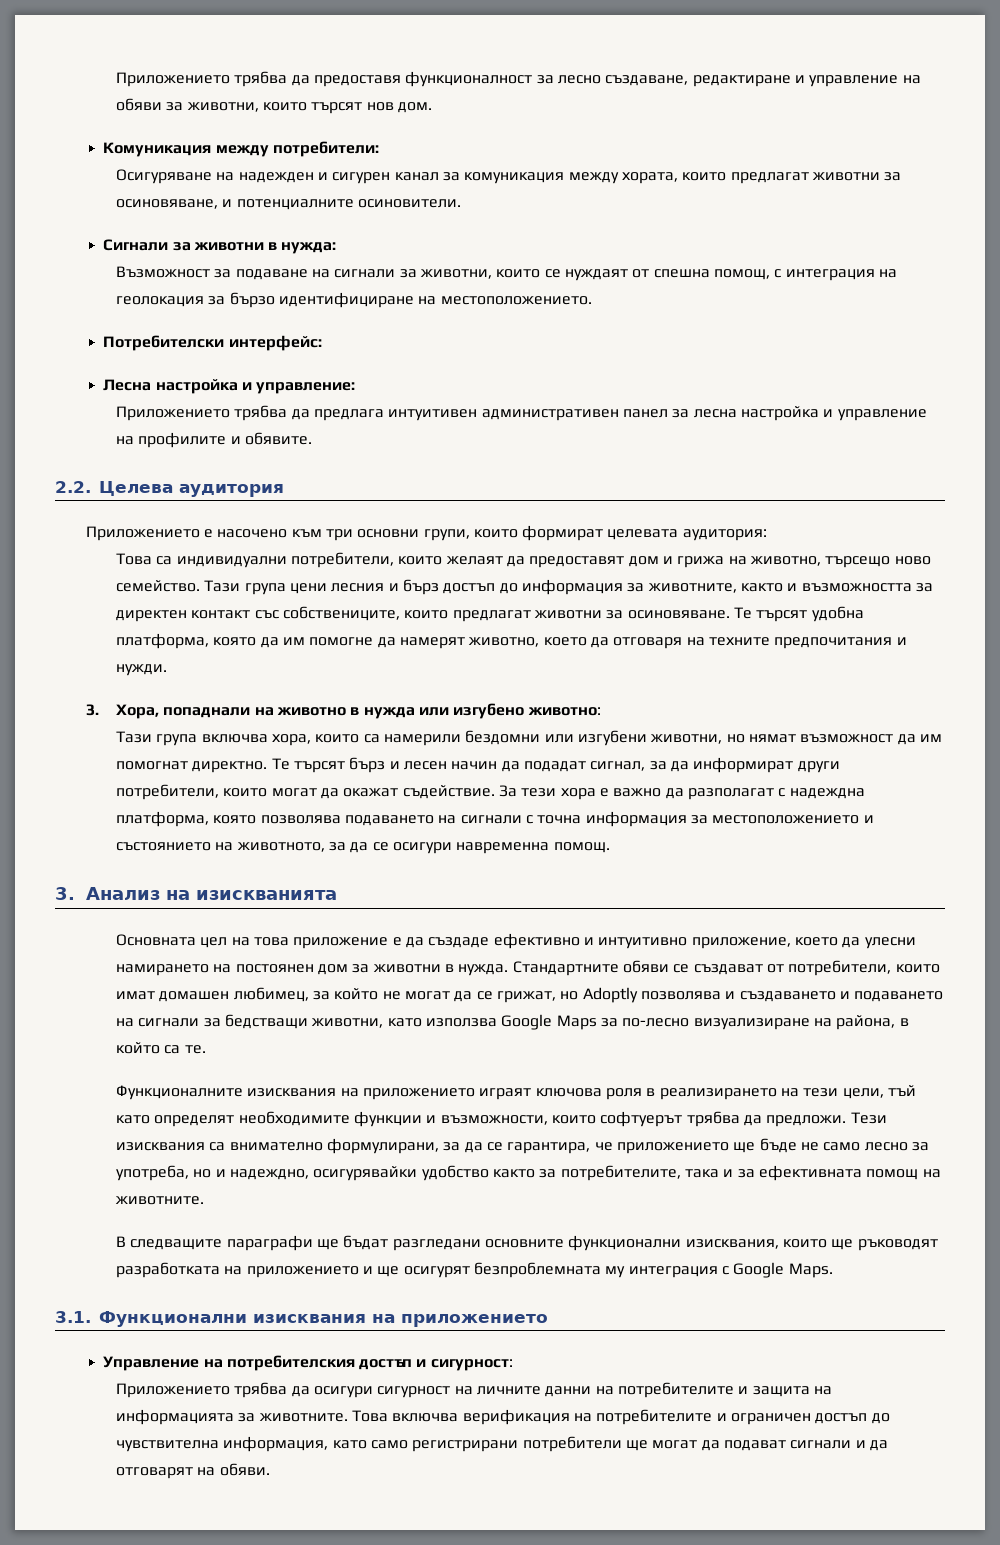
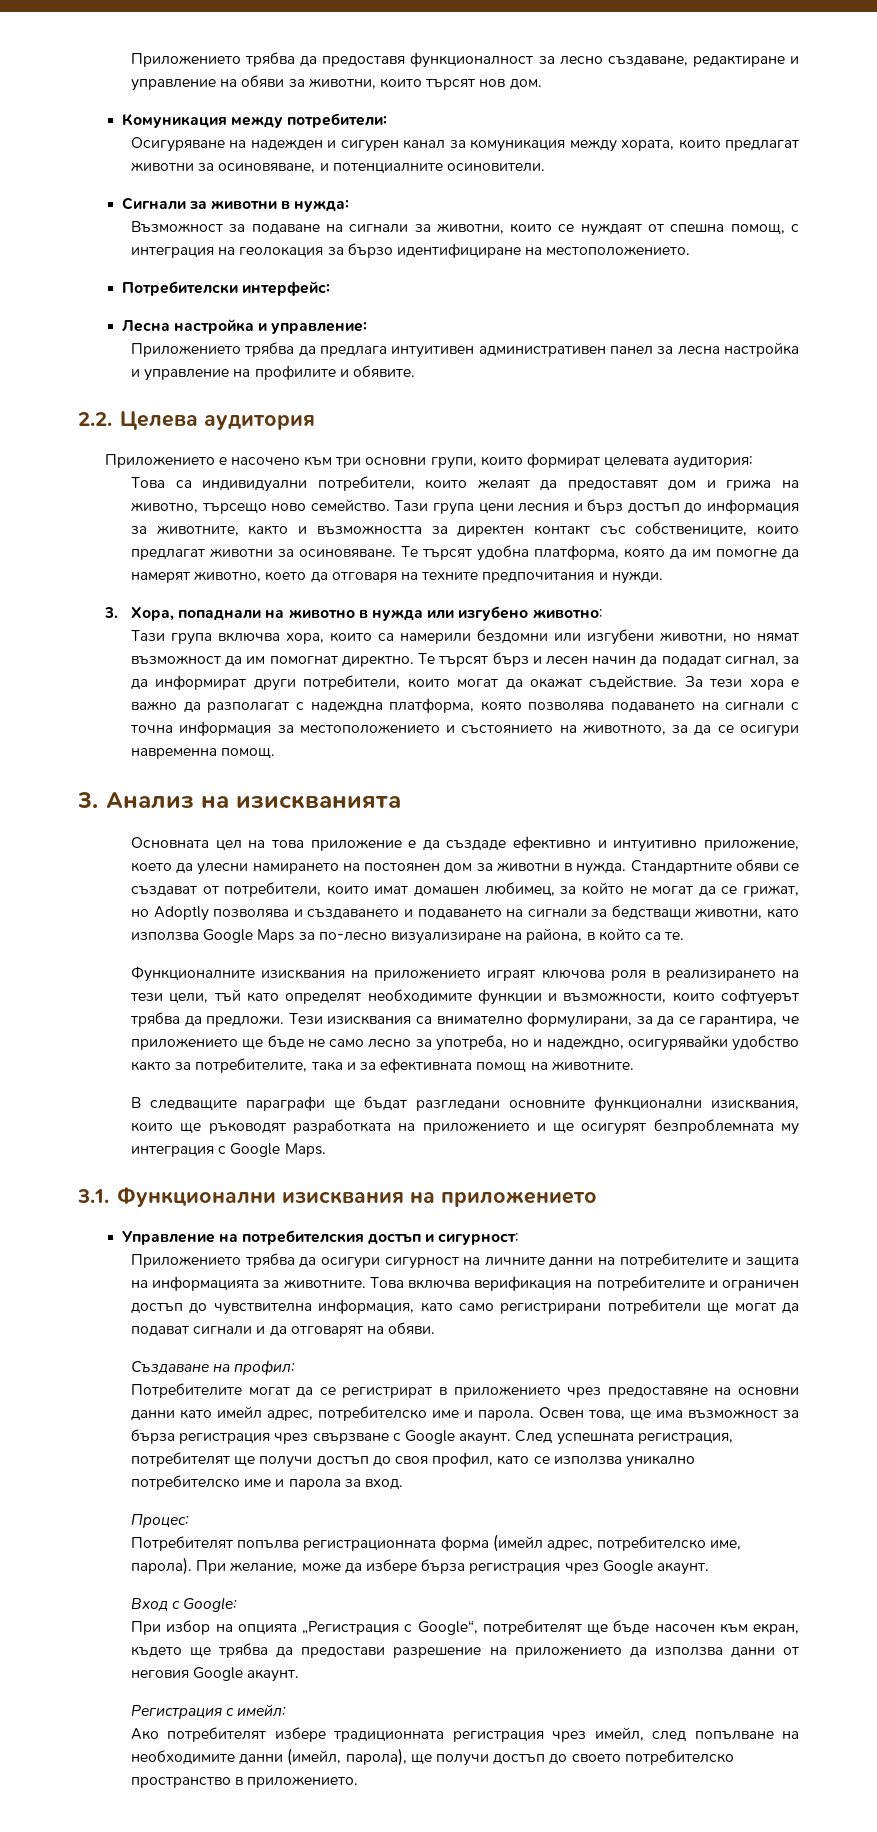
(270, 1469) none -> [131,1360,296,1375] [131,1383,799,1398] [131,1406,800,1421] [131,1429,733,1445] [131,1452,695,1468] [131,1475,403,1490] [131,1514,190,1528] [131,1534,742,1552] [131,1557,709,1575] [131,1597,238,1612] [131,1620,799,1635] [131,1643,800,1658] [131,1667,300,1682] [131,1704,287,1719] [131,1727,799,1742] [131,1748,734,1766] [131,1776,359,1788] // Създаване на профил: // Потребителите могат да се регистрират в приложението чрез предоставяне на основни данни като имейл адрес, потребителско име и парола. Освен това, ще има възможност за бърза регистрация чрез свързване с Google акаунт. След успешната регистрация, потребителят ще получи достъп до своя профил, като се използва уникално потребителско име и парола за вход. // Процес: // Потребителят попълва регистрационната форма (имейл адрес, потребителско име, парола). При желание, може да избере бърза регистрация чрез Google акаунт. // Вход с Google: // При избор на опцията „Регистрация с Google“, потребителят ще бъде насочен към екран, където ще трябва да предостави разрешение на приложението да използва данни от неговия Google акаунт. // Регистрация с имейл: // Ако потребителят избере традиционната регистрация чрез имейл, след попълване на необходимите данни (имейл, парола), ще получи достъп до своето потребителско пространство в приложението.

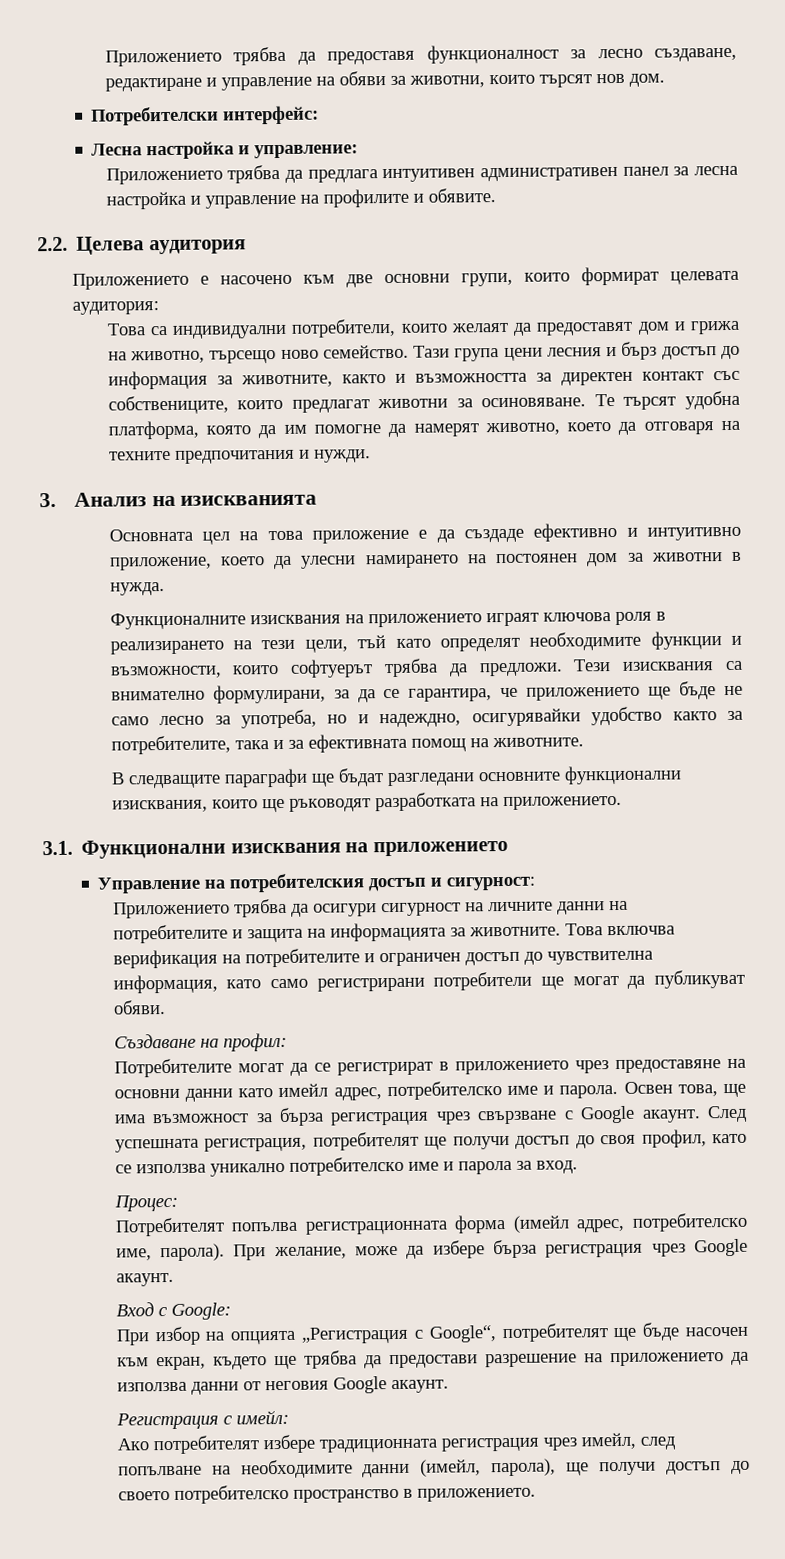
[121,113,387,128] [131,137,800,152] [131,162,545,174] [121,197,350,212] [131,221,799,236] [131,243,691,258] // Комуникация между потребители: // Осигуряване на надежден и сигурен канал за комуникация между хората, които предлагат животни за осиновяване, и потенциалните осиновители. // Сигнали за животни в нужда: // Възможност за подаване на сигнали за животни, които се нуждаят от спешна помощ, с интеграция на геолокация за бързо идентифициране на местоположението. -> (665, 80) none
[335,457,362,468] три -> [345,274,373,288] две
[103,606,603,621] [131,629,799,645] [131,652,800,667] [131,675,799,691] [131,698,799,713] [130,721,799,737] [131,748,276,759] // 3. Хора, попаднали на животно в нужда или изгубено животно: // Тази група включва хора, които са намерили бездомни или изгубени животни, но нямат възможност да им помогнат директно. Те търсят бърз и лесен начин да подадат сигнал, за да информират други потребители, които могат да окажат съдействие. За тези хора е важно да разполагат с надеждна платформа, която позволява подаването на сигнали с точна информация за местоположението и състоянието на животното, за да се осигури навременна помощ. -> (371, 456) none
[630,859,799,874] [131,882,800,897] [131,905,800,921] [131,928,685,944] Стандартните обяви се създават от потребители, които имат домашен любимец, за който не могат да се грижат, но Adoptly позволява и създаването и подаването на сигнали за бедстващи животни, като използва Google Maps за по-лесно визуализиране на района, в който са те. -> (165, 589) none
[422,1119,799,1135] [131,1143,326,1157] приложението и ще осигурят безпроблемната му интеграция с Google Maps. -> [502,795,622,811] приложението.
[131,1326,384,1337] подават сигнали и да отговарят на -> [653,969,745,989] публикуват

